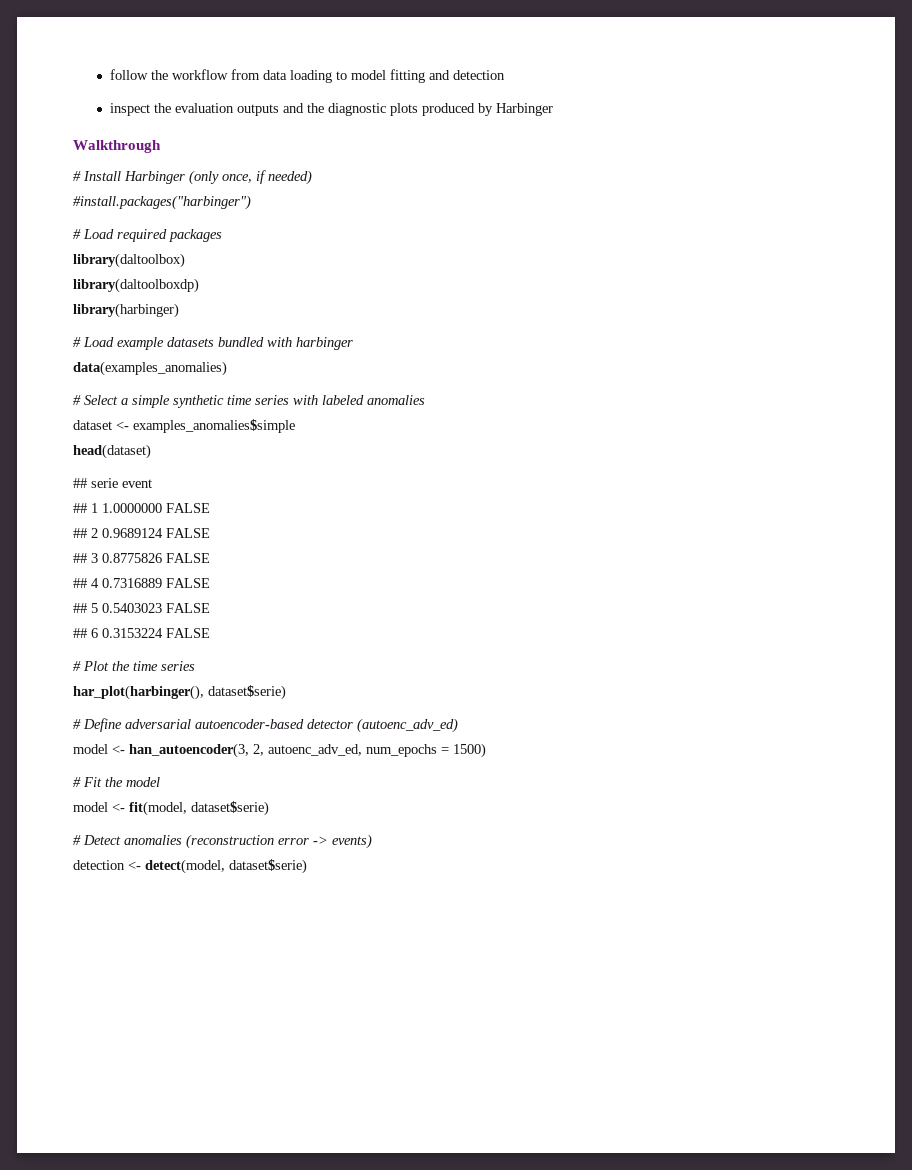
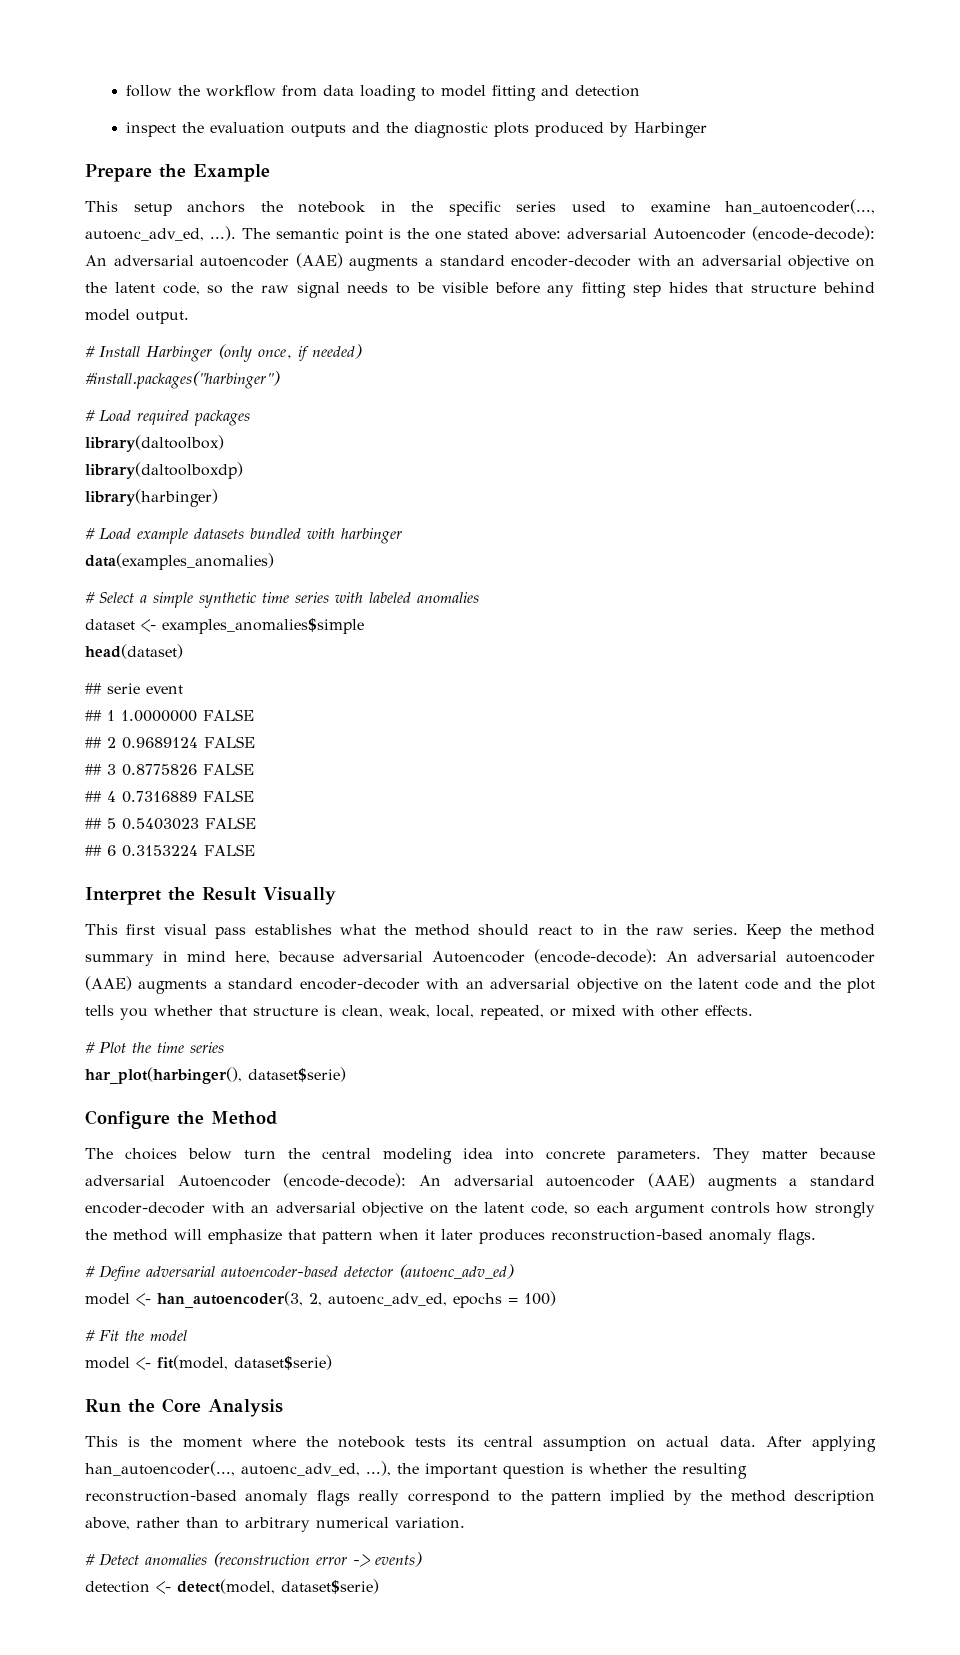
[73,140,161,153] Walkthrough -> [85,164,270,182] [85,199,875,216] [85,226,875,243] [85,253,876,271] [85,282,876,298] [85,309,189,324] Prepare the Example // This setup anchors the notebook in the specific series used to examine han_autoencoder(..., autoenc_adv_ed, ...). The semantic point is the one stated above: adversarial Autoencoder (encode-decode): An adversarial autoencoder (AAE) augments a standard encoder-decoder with an adversarial objective on the latent code, so the raw signal needs to be visible before any fitting step hides that structure behind model output.
(210, 633) none -> [85,887,336,905] [85,924,875,939] [85,949,875,966] [85,976,876,994] [85,1005,753,1020] // Interpret the Result Visually // This first visual pass establishes what the method should react to in the raw series. Keep the method summary in mind here, because adversarial Autoencoder (encode-decode): An adversarial autoencoder (AAE) augments a standard encoder-decoder with an adversarial objective on the latent code and the plot tells you whether that structure is clean, weak, local, repeated, or mixed with other effects.
(286, 692) none -> [85,1110,278,1129] [85,1148,875,1164] [85,1173,875,1191] [85,1202,875,1218] [85,1229,816,1245] // Configure the Method // The choices below turn the central modeling idea into concrete parameters. They matter because adversarial Autoencoder (encode-decode): An adversarial autoencoder (AAE) augments a standard encoder-decoder with an adversarial objective on the latent code, so each argument controls how strongly the method will emphasize that pattern when it later produces reconstruction-based anomaly flags.
[366,743,486,758] num_epochs = 1500) -> [453,1291,556,1308] epochs = 100)
(269, 808) none -> [85,1398,283,1417] [85,1436,877,1452] [85,1461,747,1479] [85,1490,875,1506] [85,1517,465,1532] // Run the Core Analysis // This is the moment where the notebook tests its central assumption on actual data. After applying han_autoencoder(..., autoenc_adv_ed, ...), the important question is whether the resulting reconstruction-based anomaly flags really correspond to the pattern implied by the method description above, rather than to arbitrary numerical variation.

